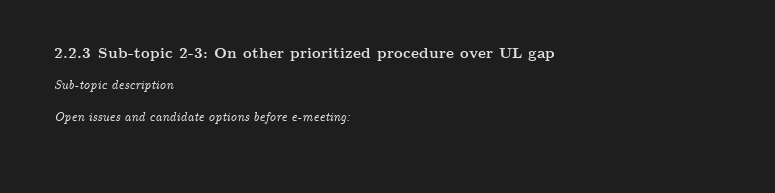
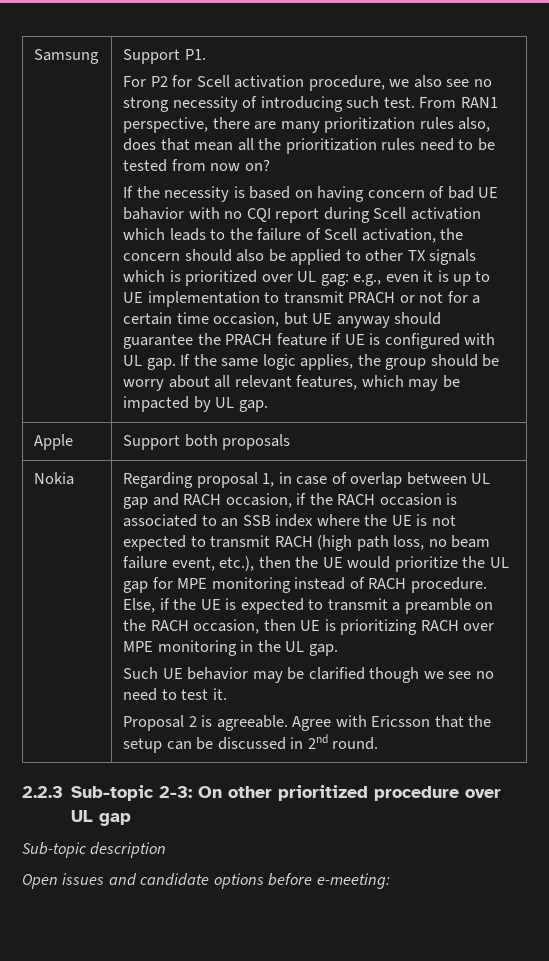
(54, 53) none -> [34,49,100,64] [123,49,206,64] [123,75,492,91] [123,96,498,112] [123,117,491,133] [123,138,495,154] [123,159,270,172] [123,186,498,202] [123,207,481,223] [123,228,464,243] [123,249,477,265] [123,270,491,286] [123,291,481,307] [123,312,442,328] [123,333,496,349] [123,354,499,370] [123,375,460,391] [123,396,268,412] [34,434,74,450] [123,434,291,450] [34,472,75,485] [123,472,491,488] [123,493,458,509] [123,514,456,527] [123,535,491,551] [123,556,509,572] [123,577,487,593] [123,598,493,614] [123,619,495,635] [123,640,338,656] [123,667,494,683] [123,688,227,701] [123,715,492,731] [123,734,379,753] Samsung | Support P1. // For P2 for Scell activation procedure, we also see no strong necessity of introducing such test. From RAN1 perspective, there are many prioritization rules also, does that mean all the prioritization rules need to be tested from now on? // If the necessity is based on having concern of bad UE bahavior with no CQI report during Scell activation which leads to the failure of Scell activation, the concern should also be applied to other TX signals which is prioritized over UL gag: e.g., even it is up to UE implementation to transmit PRACH or not for a certain time occasion, but UE anyway should guarantee the PRACH feature if UE is configured with UL gap. If the same logic applies, the group should be worry about all relevant features, which may be impacted by UL gap. // Apple | Support both proposals // Nokia | Regarding proposal 1, in case of overlap between UL gap and RACH occasion, if the RACH occasion is associated to an SSB index where the UE is not expected to transmit RACH (high path loss, no beam failure event, etc.), then the UE would prioritize the UL gap for MPE monitoring instead of RACH procedure. Else, if the UE is expected to transmit a preamble on the RACH occasion, then UE is prioritizing RACH over MPE monitoring in the UL gap. // Such UE behavior may be clarified though we see no need to test it. // Proposal 2 is agreeable. Agree with Ericsson that the setup can be discussed in 2nd round. //

